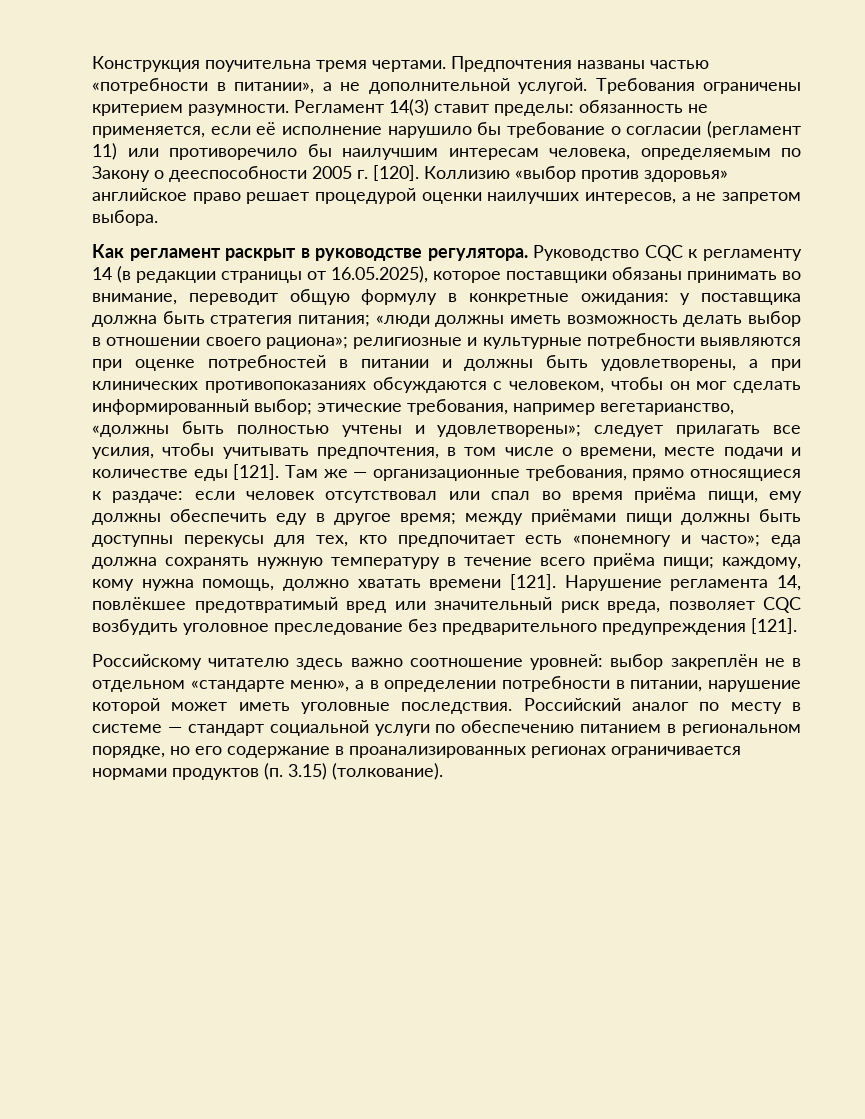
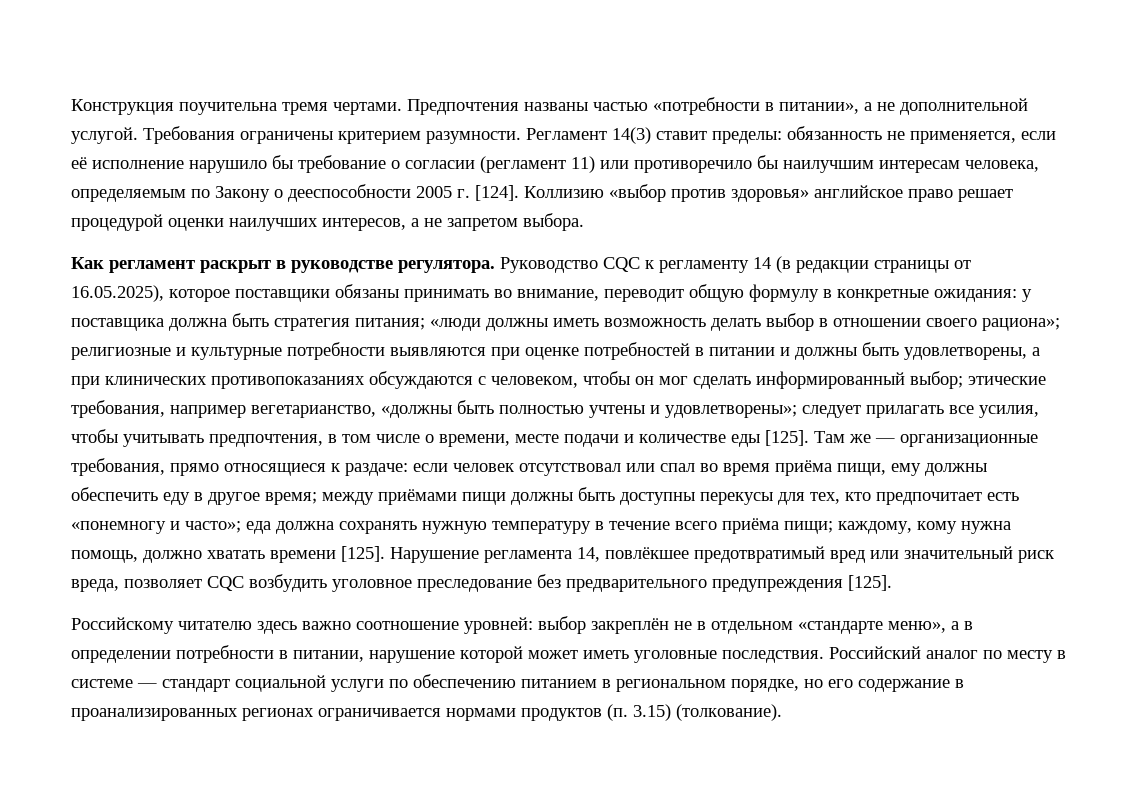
[373,165,419,181] [120]. -> [475,185,519,201] [124].
[233,464,280,480] [121]. -> [765,430,809,446] [125].
[510,574,556,590] [121]. -> [341,546,385,562] [125].
[751,618,797,634] [121]. -> [848,575,892,591] [125].

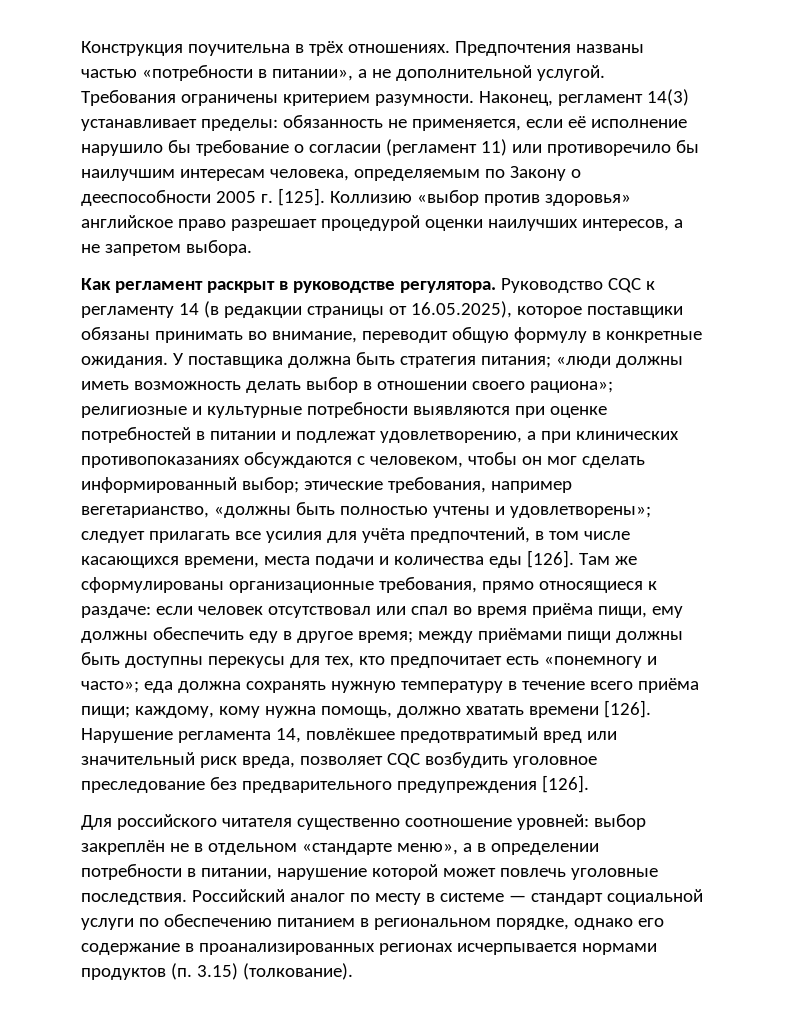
[282,102,402,115] тремя чертами. -> [294,41,450,56] в трёх отношениях.
[526,127,707,144] Регламент 14(3) ставит -> [478,89,689,106] [81,119,197,131] Наконец, регламент 14(3) устанавливает
[475,185,519,201] [124]. -> [277,188,325,206] [125].
[958,189,1013,202] решает -> [230,219,317,231] разрешает
[934,289,1032,302] ожидания: у -> [81,353,183,368] ожидания. У
[795,342,1027,360] должны быть удовлетворены, -> [295,431,522,443] подлежат удовлетворению,
[979,405,1039,418] [71,429,809,447] усилия, чтобы учитывать предпочтения, в том числе о времени, месте подачи и количестве еды [125]. -> [265,527,630,543] [81,550,574,568] усилия для учёта предпочтений, в том числе касающихся времени, места подачи и количества еды [126].
[875,438,895,443] — -> [81,577,224,593] сформулированы
[341,546,385,562] [125]. -> [603,700,651,718] [126].
[848,575,892,591] [71,617,351,634] [125]. // Российскому читателю здесь важно -> [541,775,589,793] [81,814,400,830] [126]. // Для российского читателя существенно
[583,650,629,659] иметь -> [499,868,566,877] повлечь
[804,679,823,688] но -> [573,918,633,930] однако
[318,708,441,721] ограничивается -> [456,943,577,955] исчерпывается

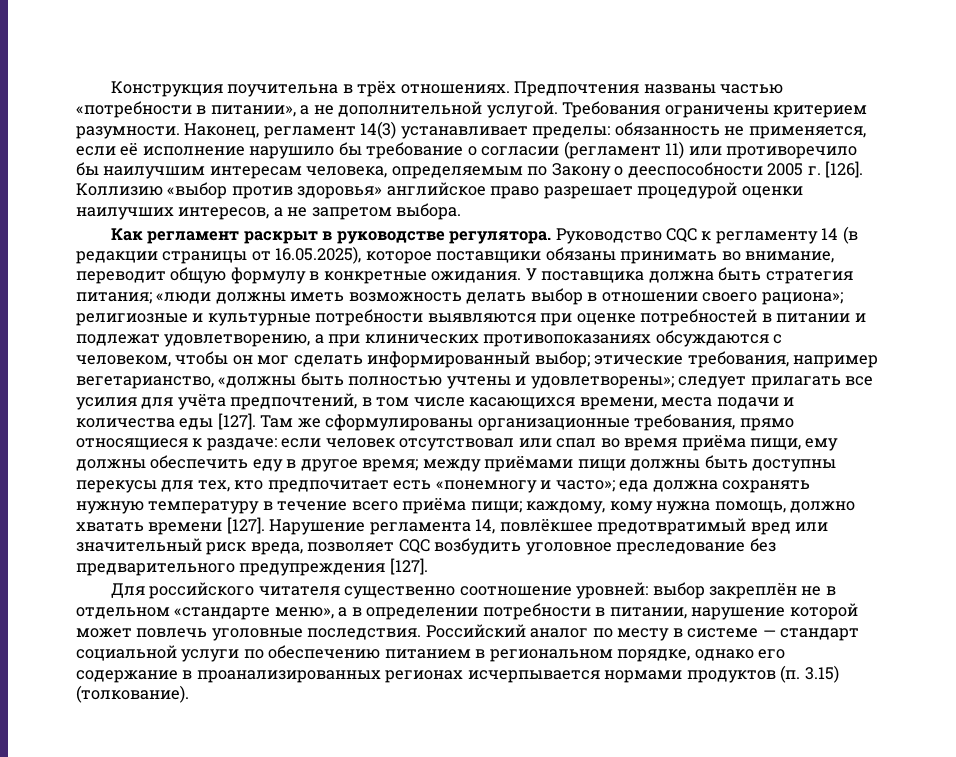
[277,188,325,206] [125]. -> [825,161,864,178] [126].
[526,550,574,568] [126]. -> [217,413,256,430] [127].
[603,700,651,718] [126]. -> [226,517,265,534] [127].
[541,775,589,793] [126]. -> [389,558,428,575] [127].

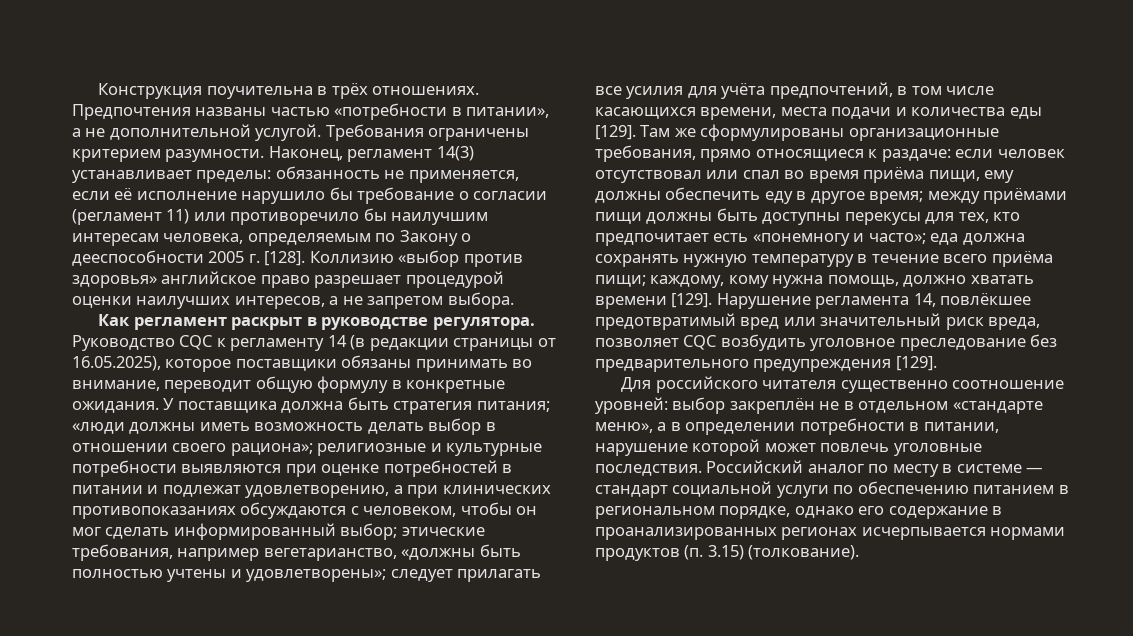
[825,161,864,178] [126]. -> [264,251,306,266] [128].
[217,413,256,430] [127]. -> [595,125,636,140] [129].
[226,517,265,534] [127]. -> [671,293,713,308] [129].
[389,558,428,575] [127]. -> [895,356,937,371] [129].

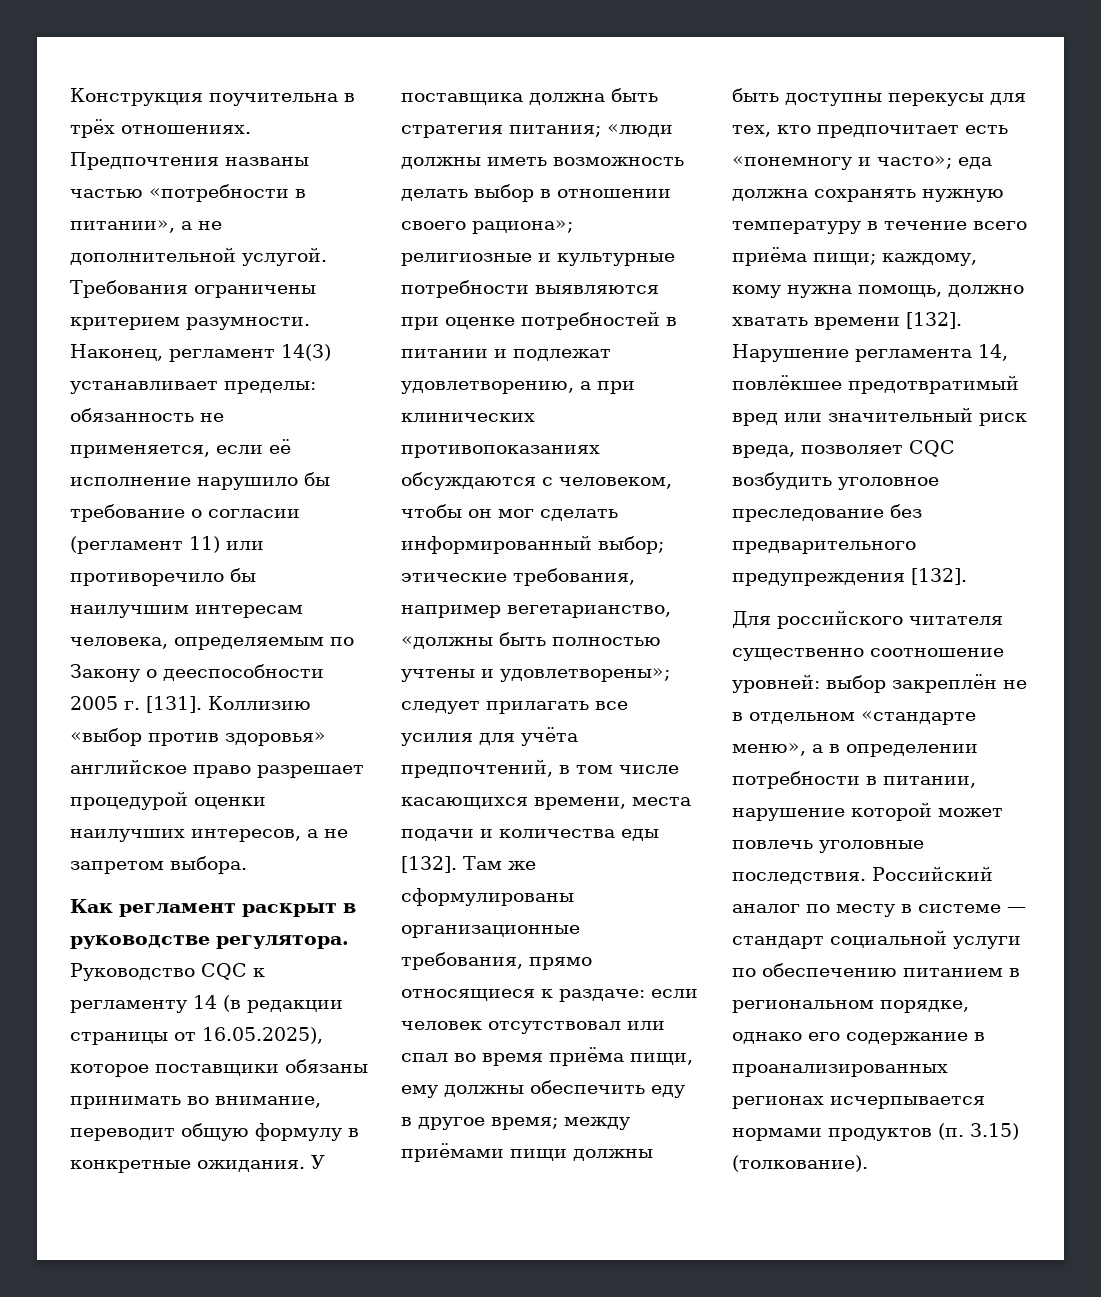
[264,251,306,266] [128]. -> [146,696,202,713] [131].
[595,125,636,140] [129]. -> [401,856,457,873] [132].
[671,293,713,308] [129]. -> [906,312,962,329] [132].
[895,356,937,371] [129]. -> [911,568,967,585] [132].

